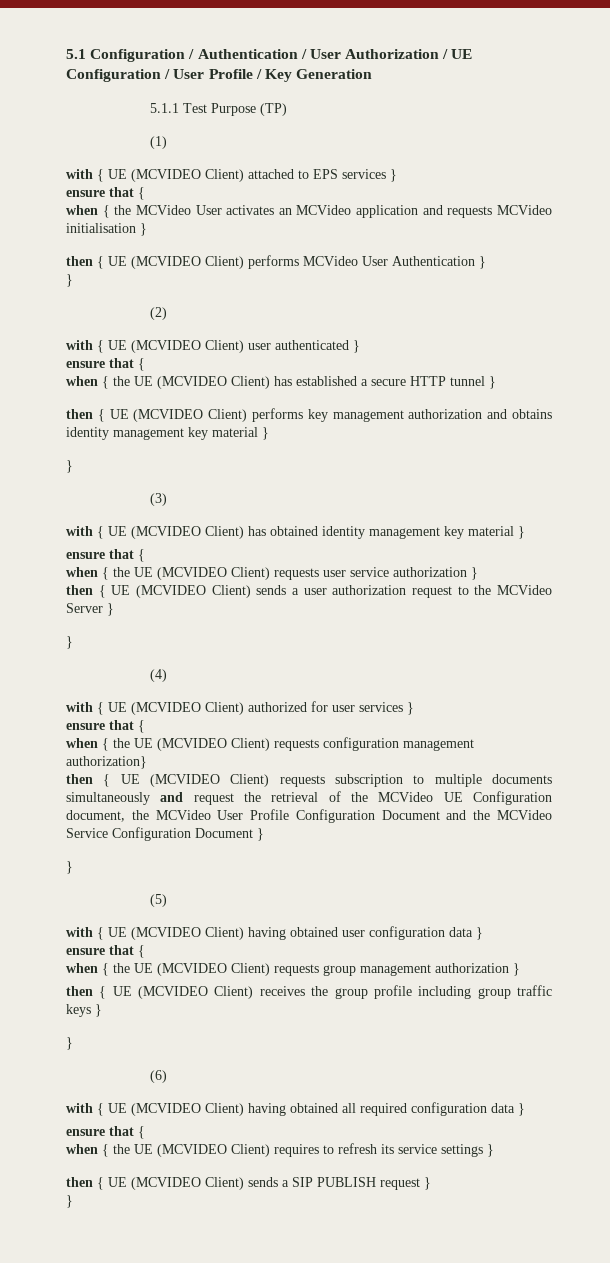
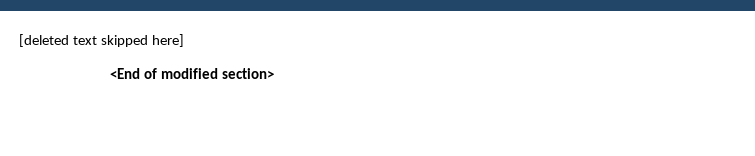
[66,49,473,62] [66,69,373,82] [149,103,287,116] [149,136,167,149] [66,169,397,182] [66,187,145,200] [66,205,552,218] [66,223,147,236] [66,255,486,269] [66,274,73,287] [149,307,167,320] [66,340,360,353] [66,358,145,371] [66,376,496,389] [66,408,552,422] [66,427,269,440] [66,460,73,473] [149,493,167,506] [66,526,525,539] [66,549,145,562] [66,567,478,580] [66,585,552,598] [66,603,114,616] [66,636,73,649] [149,669,167,682] [66,701,414,715] [66,720,145,733] [66,737,474,751] [66,756,147,769] [66,774,552,787] [66,791,552,805] [66,809,552,823] [66,827,264,841] [66,861,73,874] [149,894,167,907] [66,926,483,940] [66,945,145,958] [66,963,520,976] [66,985,552,999] [66,1004,102,1017] [66,1037,73,1050] [149,1070,167,1083] [66,1102,525,1116] [66,1126,145,1139] [66,1143,494,1157] [66,1177,431,1190] [66,1195,73,1208] 5.1 Configuration / Authentication / User Authorization / UE Configuration / User Profile / Key Generation // 5.1.1 Test Purpose (TP) // (1) // with { UE (MCVIDEO Client) attached to EPS services } // ensure that { // when { the MCVideo User activates an MCVideo application and requests MCVideo initialisation } // then { UE (MCVIDEO Client) performs MCVideo User Authentication } // } // (2) // with { UE (MCVIDEO Client) user authenticated } // ensure that { // when { the UE (MCVIDEO Client) has established a secure HTTP tunnel } // then { UE (MCVIDEO Client) performs key management authorization and obtains identity management key material } // } // (3) // with { UE (MCVIDEO Client) has obtained identity management key material } // ensure that { // when { the UE (MCVIDEO Client) requests user service authorization } // then { UE (MCVIDEO Client) sends a user authorization request to the MCVideo Server } // } // (4) // with { UE (MCVIDEO Client) authorized for user services } // ensure that { // when { the UE (MCVIDEO Client) requests configuration management authorization} // then { UE (MCVIDEO Client) requests subscription to multiple documents simultaneously and request the retrieval of the MCVideo UE Configuration document, the MCVideo User Profile Configuration Document and the MCVideo Service Configuration Document } // } // (5) // with { UE (MCVIDEO Client) having obtained user configuration data } // ensure that { // when { the UE (MCVIDEO Client) requests group management authorization } // then { UE (MCVIDEO Client) receives the group profile including group traffic keys } // } // (6) // with { UE (MCVIDEO Client) having obtained all required configuration data } // ensure that { // when { the UE (MCVIDEO Client) requires to refresh its service settings } // then { UE (MCVIDEO Client) sends a SIP PUBLISH request } // } -> [19,34,184,47] [110,68,275,79] [deleted text skipped here] // <End of modified section>

